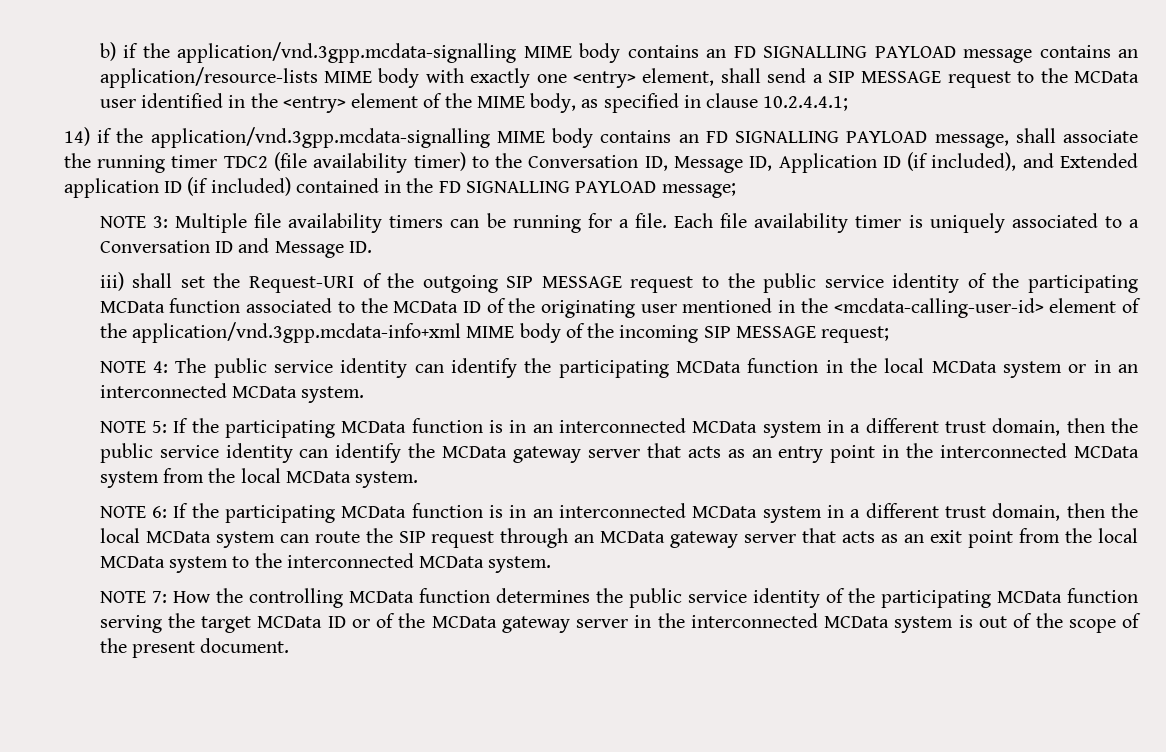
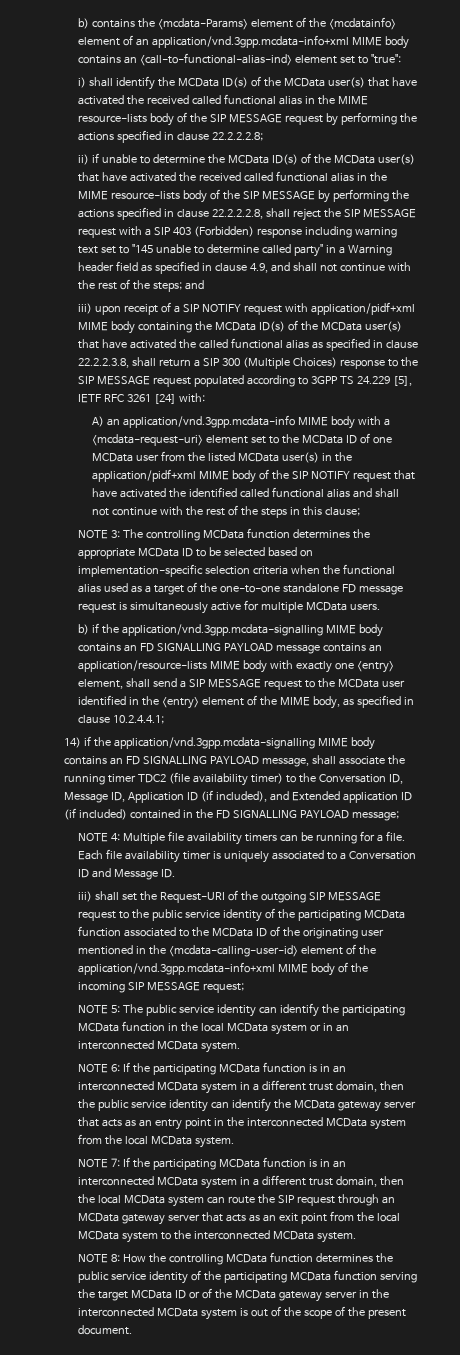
[99,42,116,61] b) -> [78,17,397,30] [78,35,410,49] [78,53,402,66] [78,76,417,90] [78,94,369,105] [78,112,418,126] [78,130,264,143] [78,153,415,165] [78,171,388,182] [78,189,410,203] [78,207,417,221] [78,226,398,238] [78,244,392,257] [78,261,411,274] [78,279,205,292] [78,302,416,315] [78,320,403,334] [78,338,418,351] [78,357,418,369] [78,375,413,387] [78,393,206,404] [92,415,391,429] [92,433,393,446] [92,451,353,463] [92,469,416,483] [92,487,400,498] [92,505,361,518] [78,528,371,541] [78,547,314,559] [78,564,396,577] [78,582,403,595] [78,600,381,614] [78,624,90,635] b) contains the <mcdata-Params> element of the <mcdatainfo> element of an application/vnd.3gpp.mcdata-info+xml MIME body contains an <call-to-functional-alias-ind> element set to "true": // i) shall identify the MCData ID(s) of the MCData user(s) that have activated the received called functional alias in the MIME resource-lists body of the SIP MESSAGE request by performing the actions specified in clause 22.2.2.2.8; // ii) if unable to determine the MCData ID(s) of the MCData user(s) that have activated the received called functional alias in the MIME resource-lists body of the SIP MESSAGE by performing the actions specified in clause 22.2.2.2.8, shall reject the SIP MESSAGE request with a SIP 403 (Forbidden) response including warning text set to "145 unable to determine called party" in a Warning header field as specified in clause 4.9, and shall not continue with the rest of the steps; and // iii) upon receipt of a SIP NOTIFY request with application/pidf+xml MIME body containing the MCData ID(s) of the MCData user(s) that have activated the called functional alias as specified in clause 22.2.2.3.8, shall return a SIP 300 (Multiple Choices) response to the SIP MESSAGE request populated according to 3GPP TS 24.229 [5], IETF RFC 3261 [24] with: // A) an application/vnd.3gpp.mcdata-info MIME body with a <mcdata-request-uri> element set to the MCData ID of one MCData user from the listed MCData user(s) in the application/pidf+xml MIME body of the SIP NOTIFY request that have activated the identified called functional alias and shall not continue with the rest of the steps in this clause; // NOTE 3: The controlling MCData function determines the appropriate MCData ID to be selected based on implementation-specific selection criteria when the functional alias used as a target of the one-to-one standalone FD message request is simultaneously active for multiple MCData users. // b)
[152,216,168,228] 3: -> [111,833,121,841] 4:
[153,361,169,373] 4: -> [111,1005,121,1013] 5:
[152,421,168,433] 5: -> [111,1064,121,1072] 6:
[152,506,168,518] 6: -> [111,1158,121,1167] 7:
[151,591,167,603] 7: -> [111,1254,121,1262] 8:

